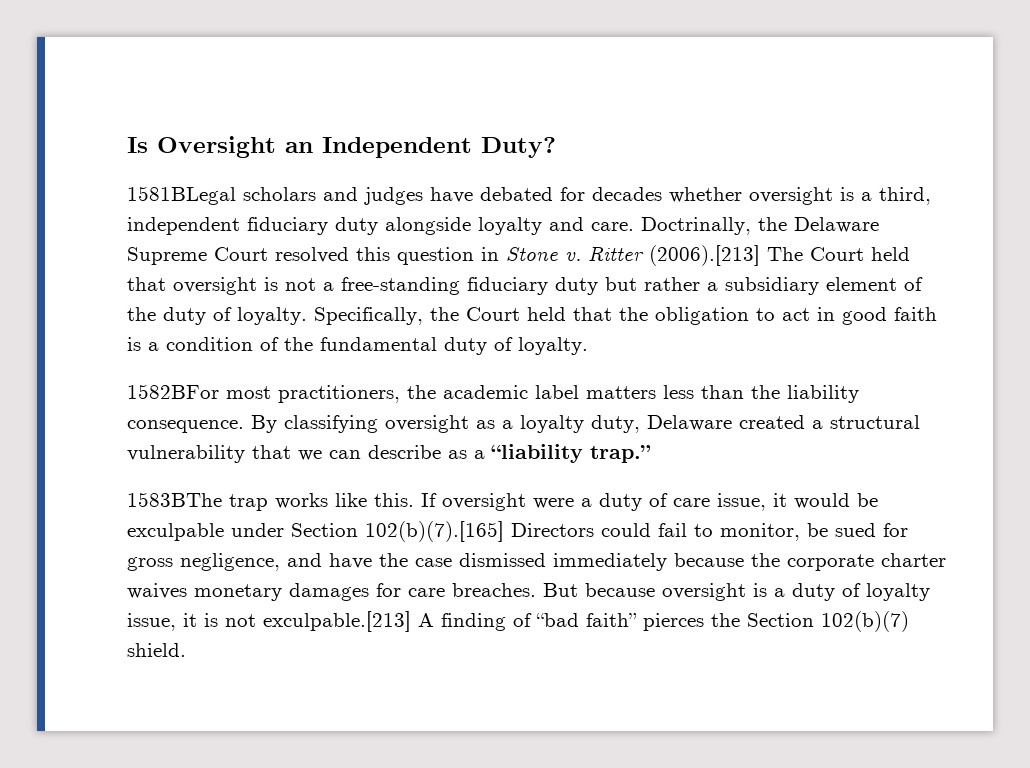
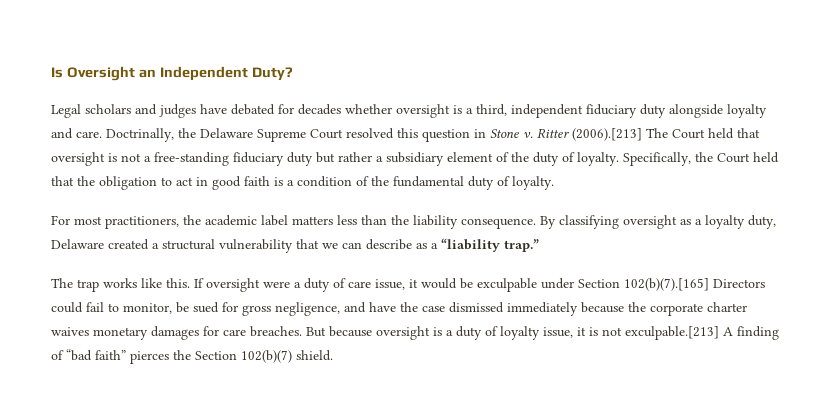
[127,186,236,205] 1581BLegal -> [51,104,81,118] Legal
[127,384,219,399] 1582BFor -> [51,215,70,225] For
[127,492,222,507] 1583BThe -> [51,278,73,288] The

